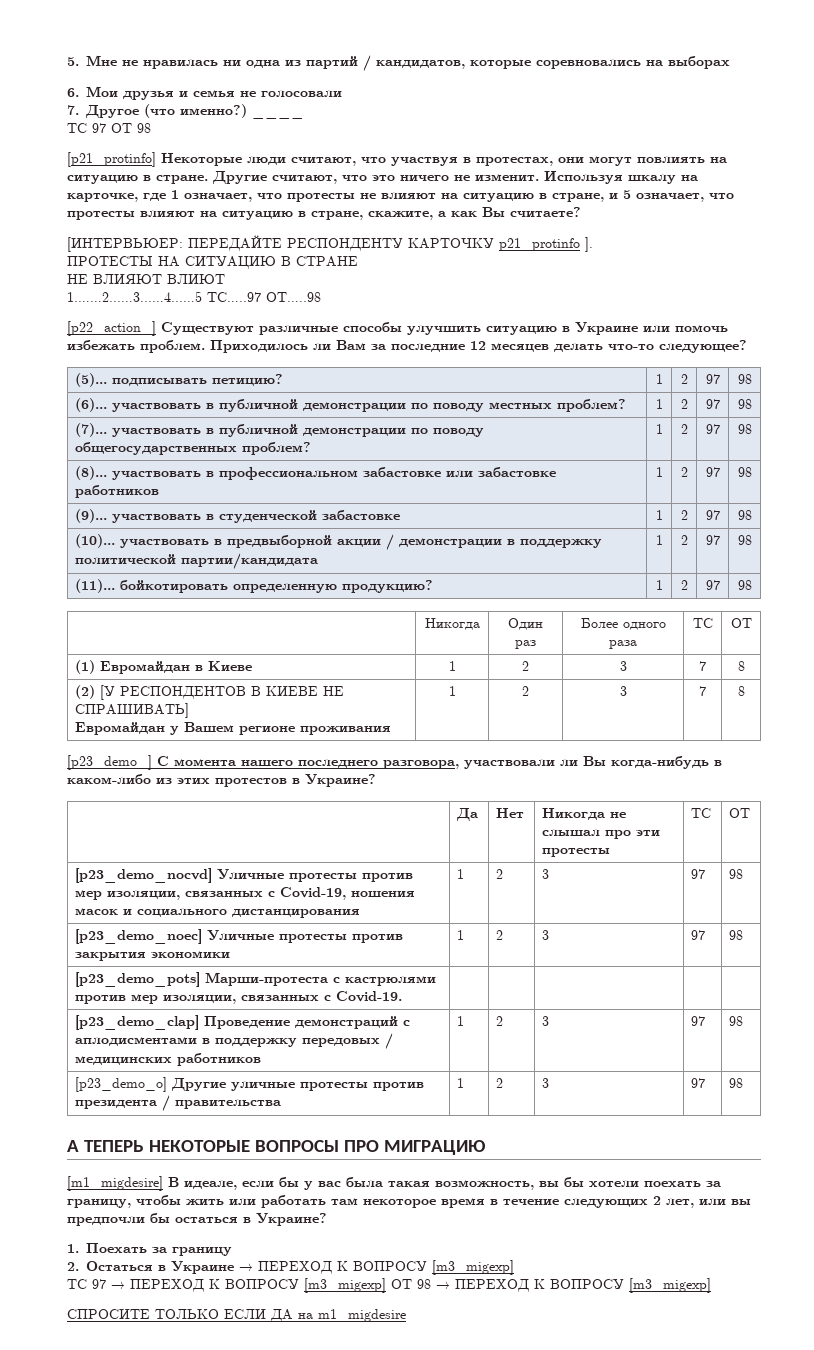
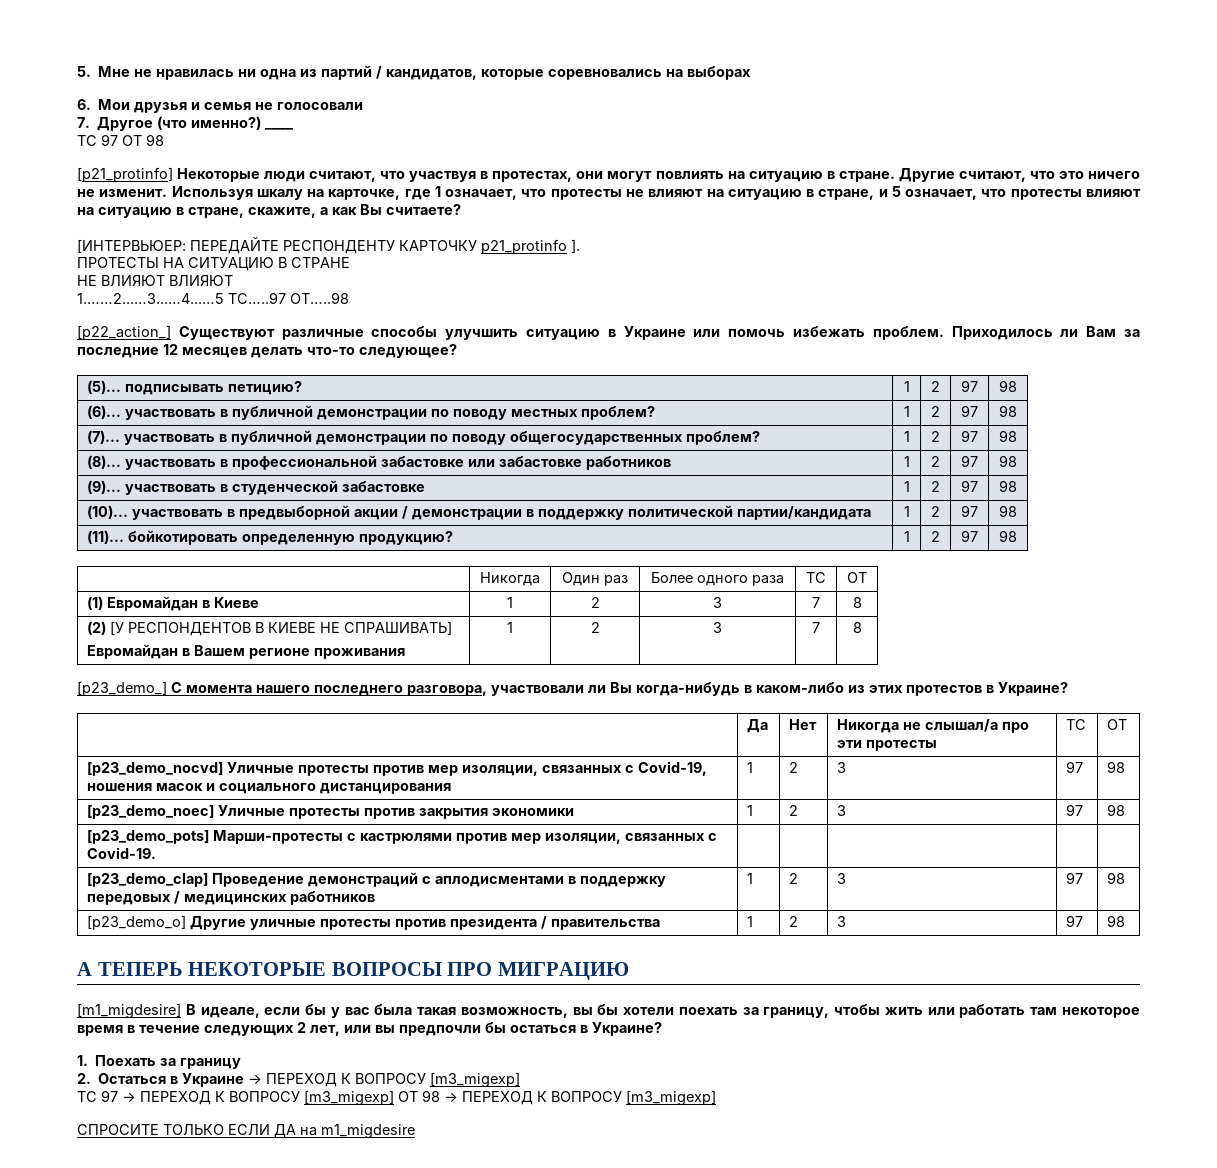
[167,274,225,285] ВЛИЮТ -> [169,275,233,286] ВЛИЯЮТ
[219,467,359,480] профессиональном -> [232,455,378,470] профессиональной
[170,726,180,735] у -> [182,648,191,656] в
[542,829,601,836] слышал -> [925,719,999,732] слышал/а
[205,972,329,986] Марши-протеста -> [213,830,344,844] Марши-протесты

